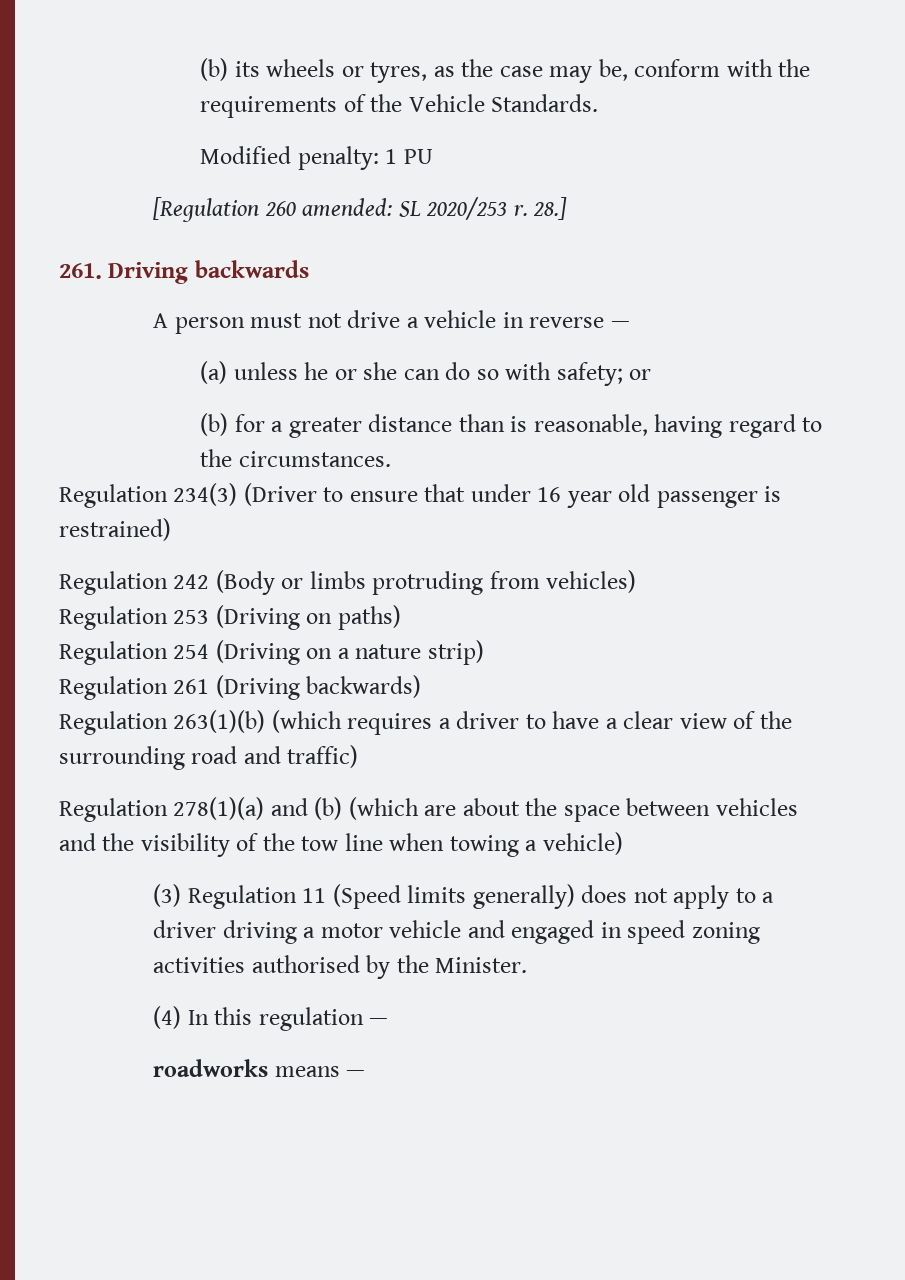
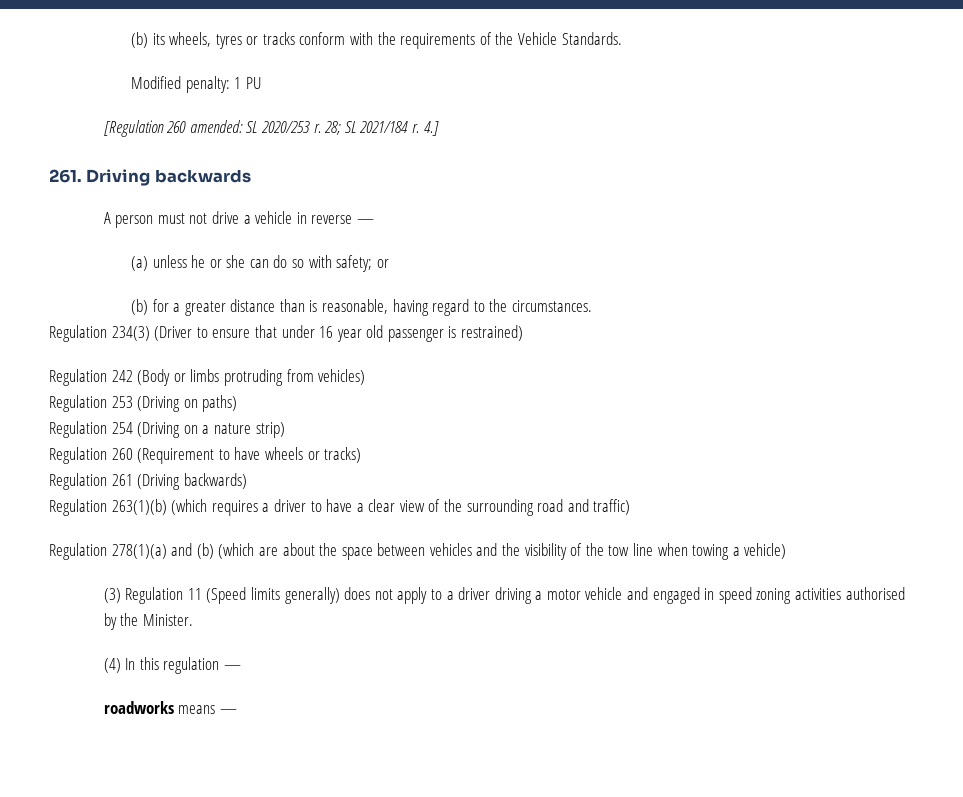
[266,59,628,83] wheels or tyres, as the case may be, -> [169,32,295,49] wheels, tyres or tracks
[533,197,568,220] 28.] -> [324,121,439,136] 28; SL 2021/184 r. 4.]
(484, 652) none -> [49,447,362,464] // Regulation 260 (Requirement to have wheels or tracks)

